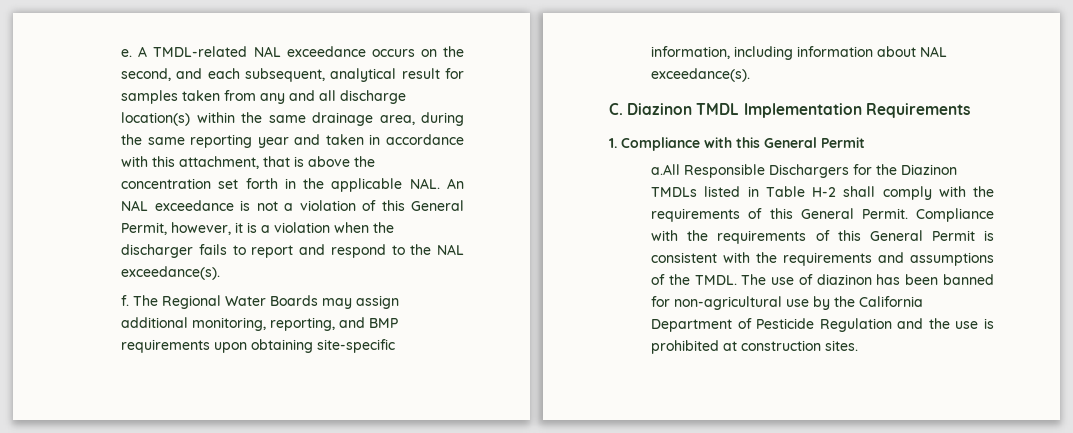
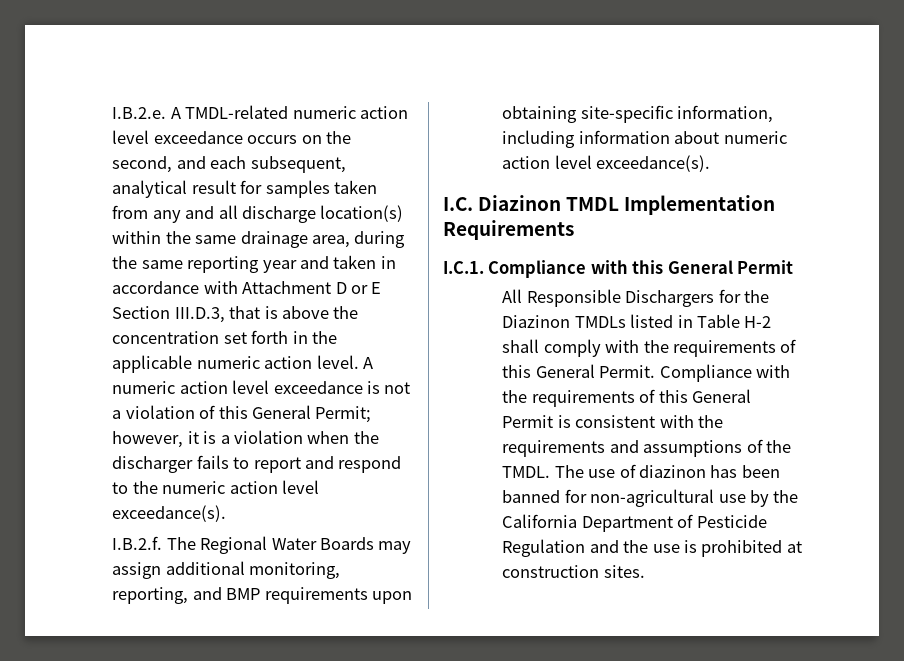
[121,49,133,57] e. -> [112,107,167,119] I.B.2.e.
[253,46,281,57] NAL -> [292,106,409,119] [112,130,150,144] numeric action level
[152,156,260,169] this attachment, -> [242,281,382,294] [112,306,225,323] Attachment D or E Section III.D.3,
[409,178,464,189] [121,200,149,211] NAL. An NAL -> [196,355,374,369] [112,380,270,394] numeric action level. A numeric action level
[121,222,168,235] Permit, -> [315,406,372,423] Permit;
[437,244,464,255] [121,266,221,280] [121,295,130,306] NAL exceedance(s). // f. -> [162,480,320,494] [112,505,227,522] [112,536,163,550] numeric action level exceedance(s). // I.B.2.f.
[920,46,948,57] [651,68,751,82] [609,103,623,115] NAL exceedance(s). // C. -> [723,131,787,144] [502,155,711,172] [443,197,473,211] numeric action level exceedance(s). // I.C.
[609,138,617,148] 1. -> [443,261,484,274] I.C.1.
[651,164,681,175] a.All -> [502,289,523,303] All

